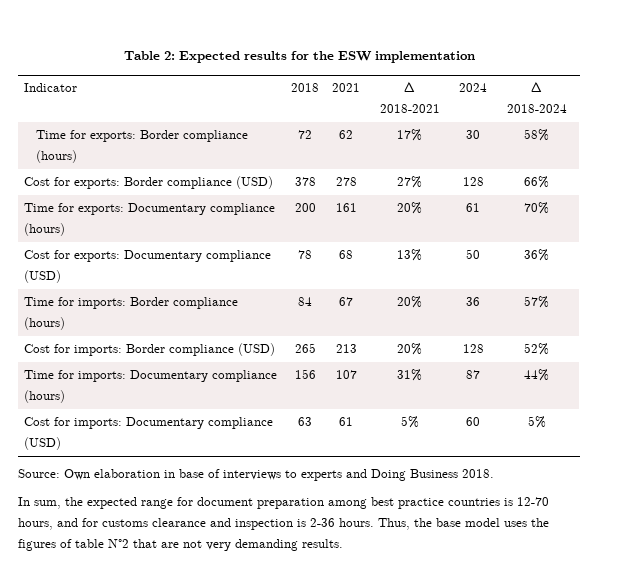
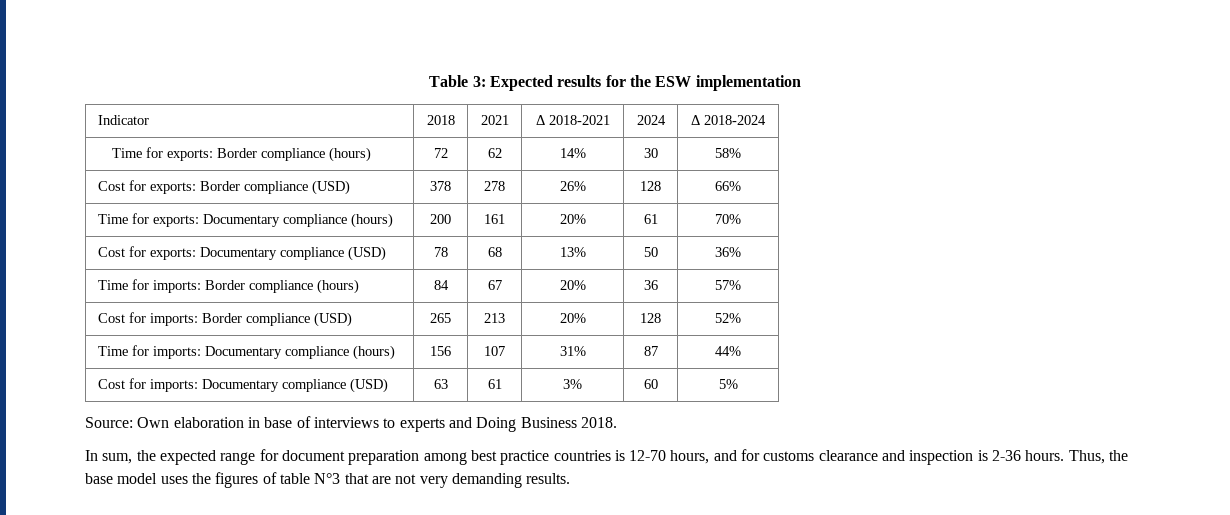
[163,51,175,60] 2: -> [472,76,486,87] 3:
[397,129,422,141] 17% -> [559,148,586,158] 14%
[397,176,422,188] 27% -> [559,181,586,191] 26%
[400,416,419,428] 5% -> [563,379,582,389] 3%
[108,539,129,548] N°2 -> [314,473,341,484] N°3

